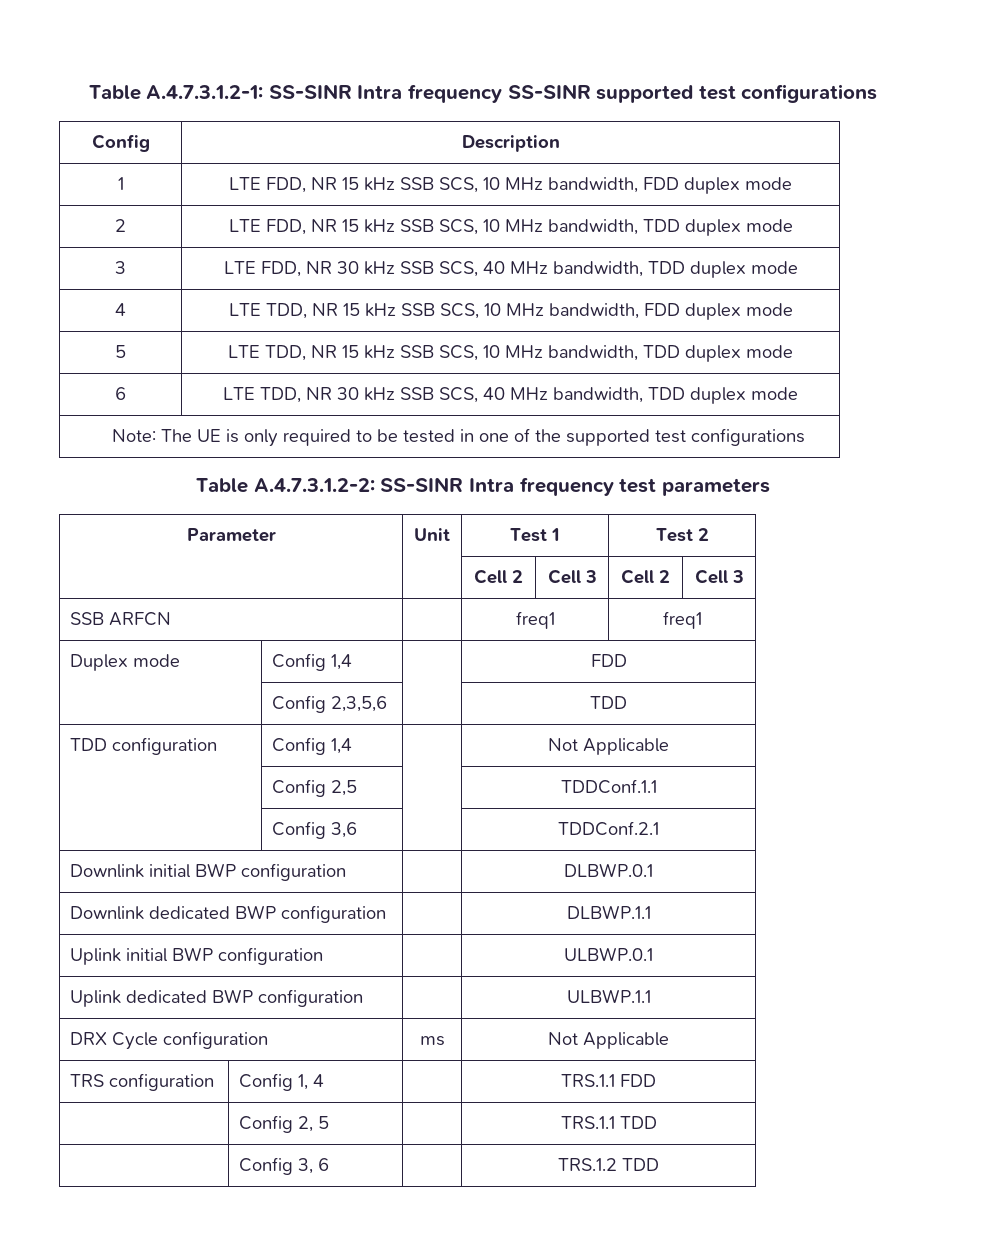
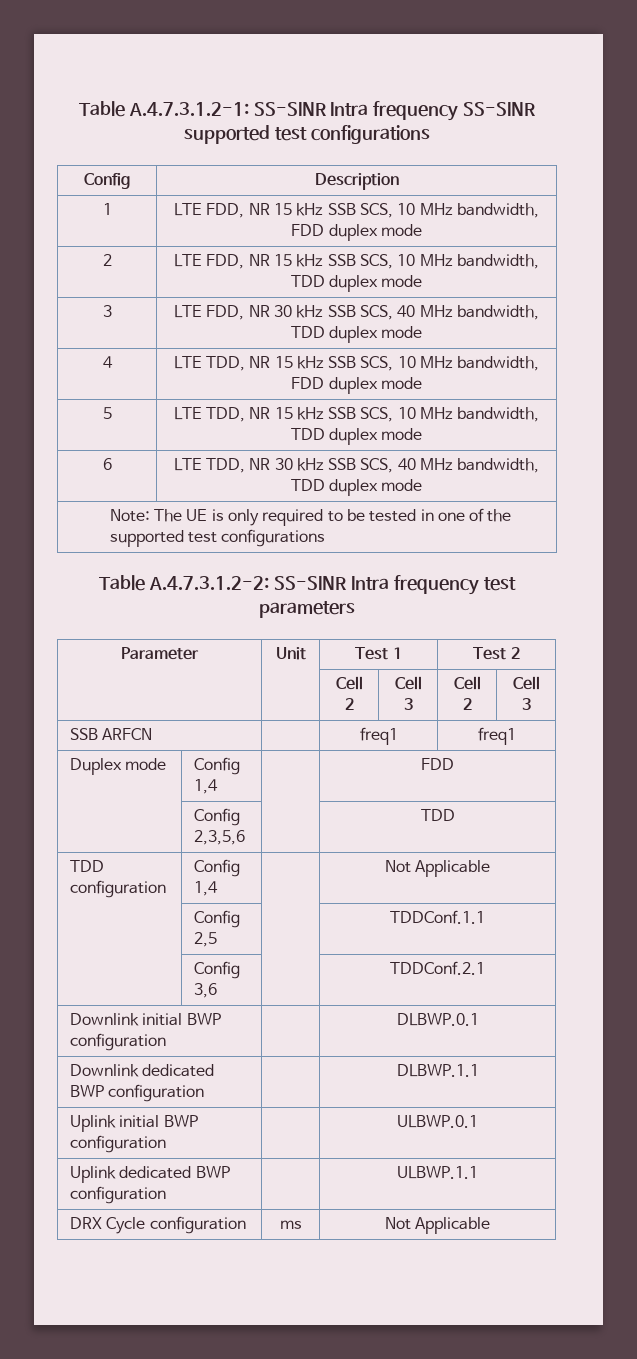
[70,1073,215,1091] [239,1073,325,1091] [561,1074,656,1087] [239,1115,330,1133] [560,1116,657,1129] [239,1157,330,1175] [558,1158,659,1171] // TRS configuration | Config 1, 4 | | TRS.1.1 FDD // | Config 2, 5 | | TRS.1.1 TDD // | Config 3, 6 | | TRS.1.2 TDD -> (491, 1225) none

